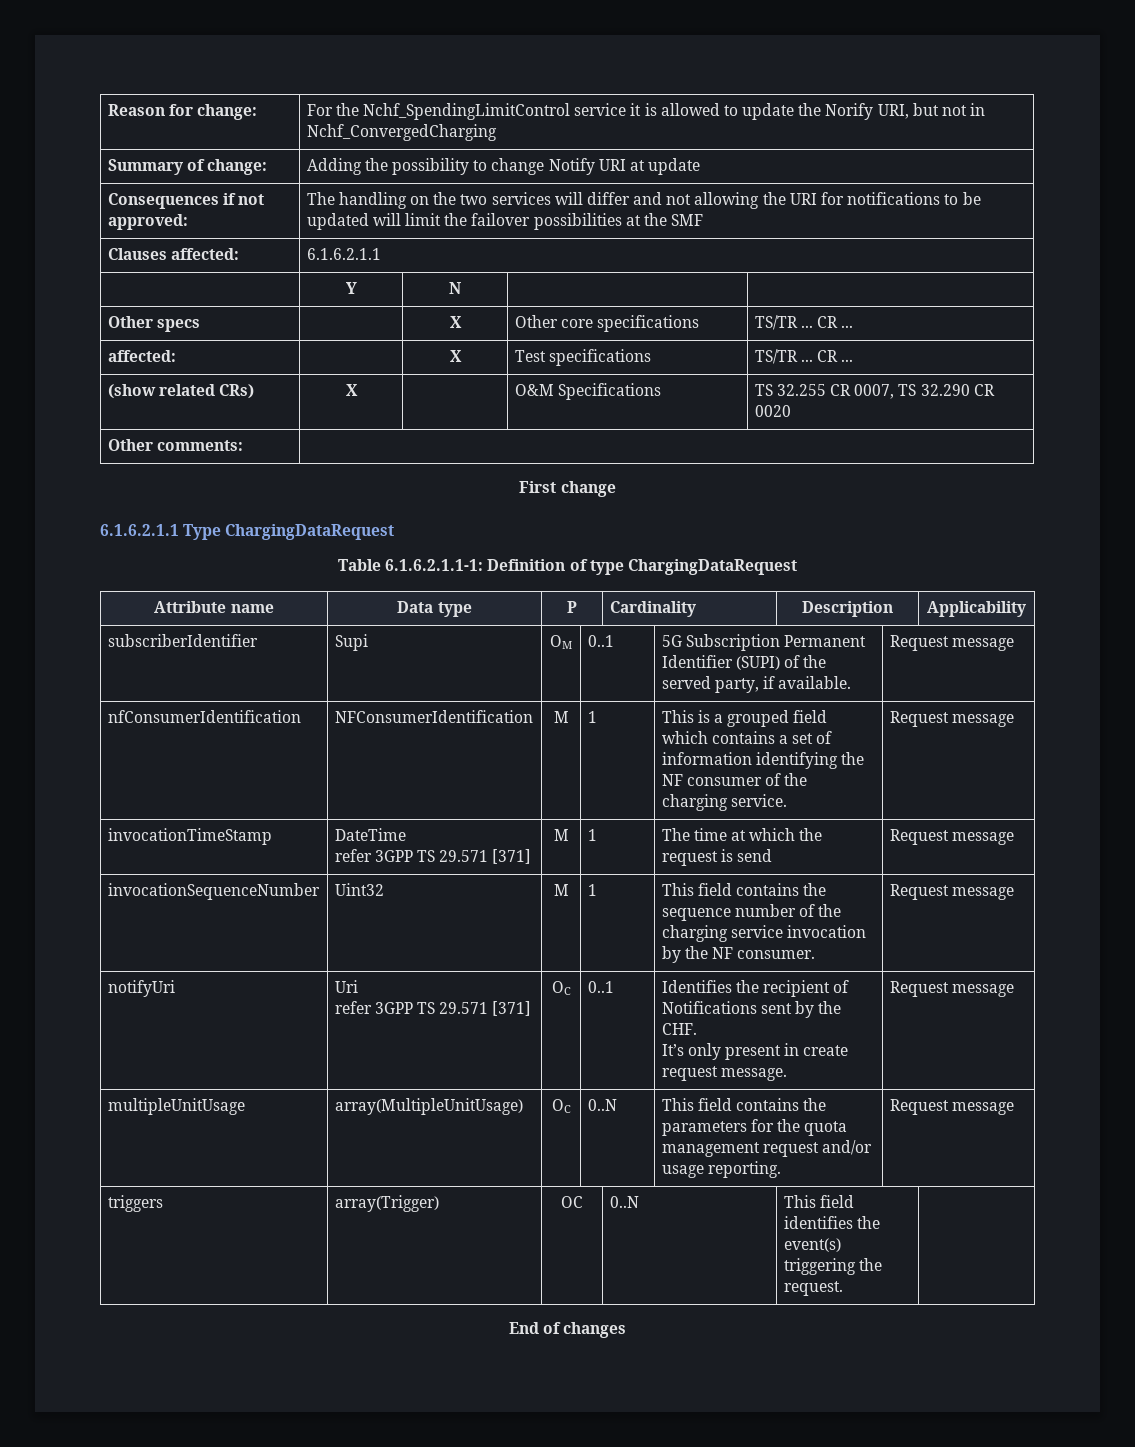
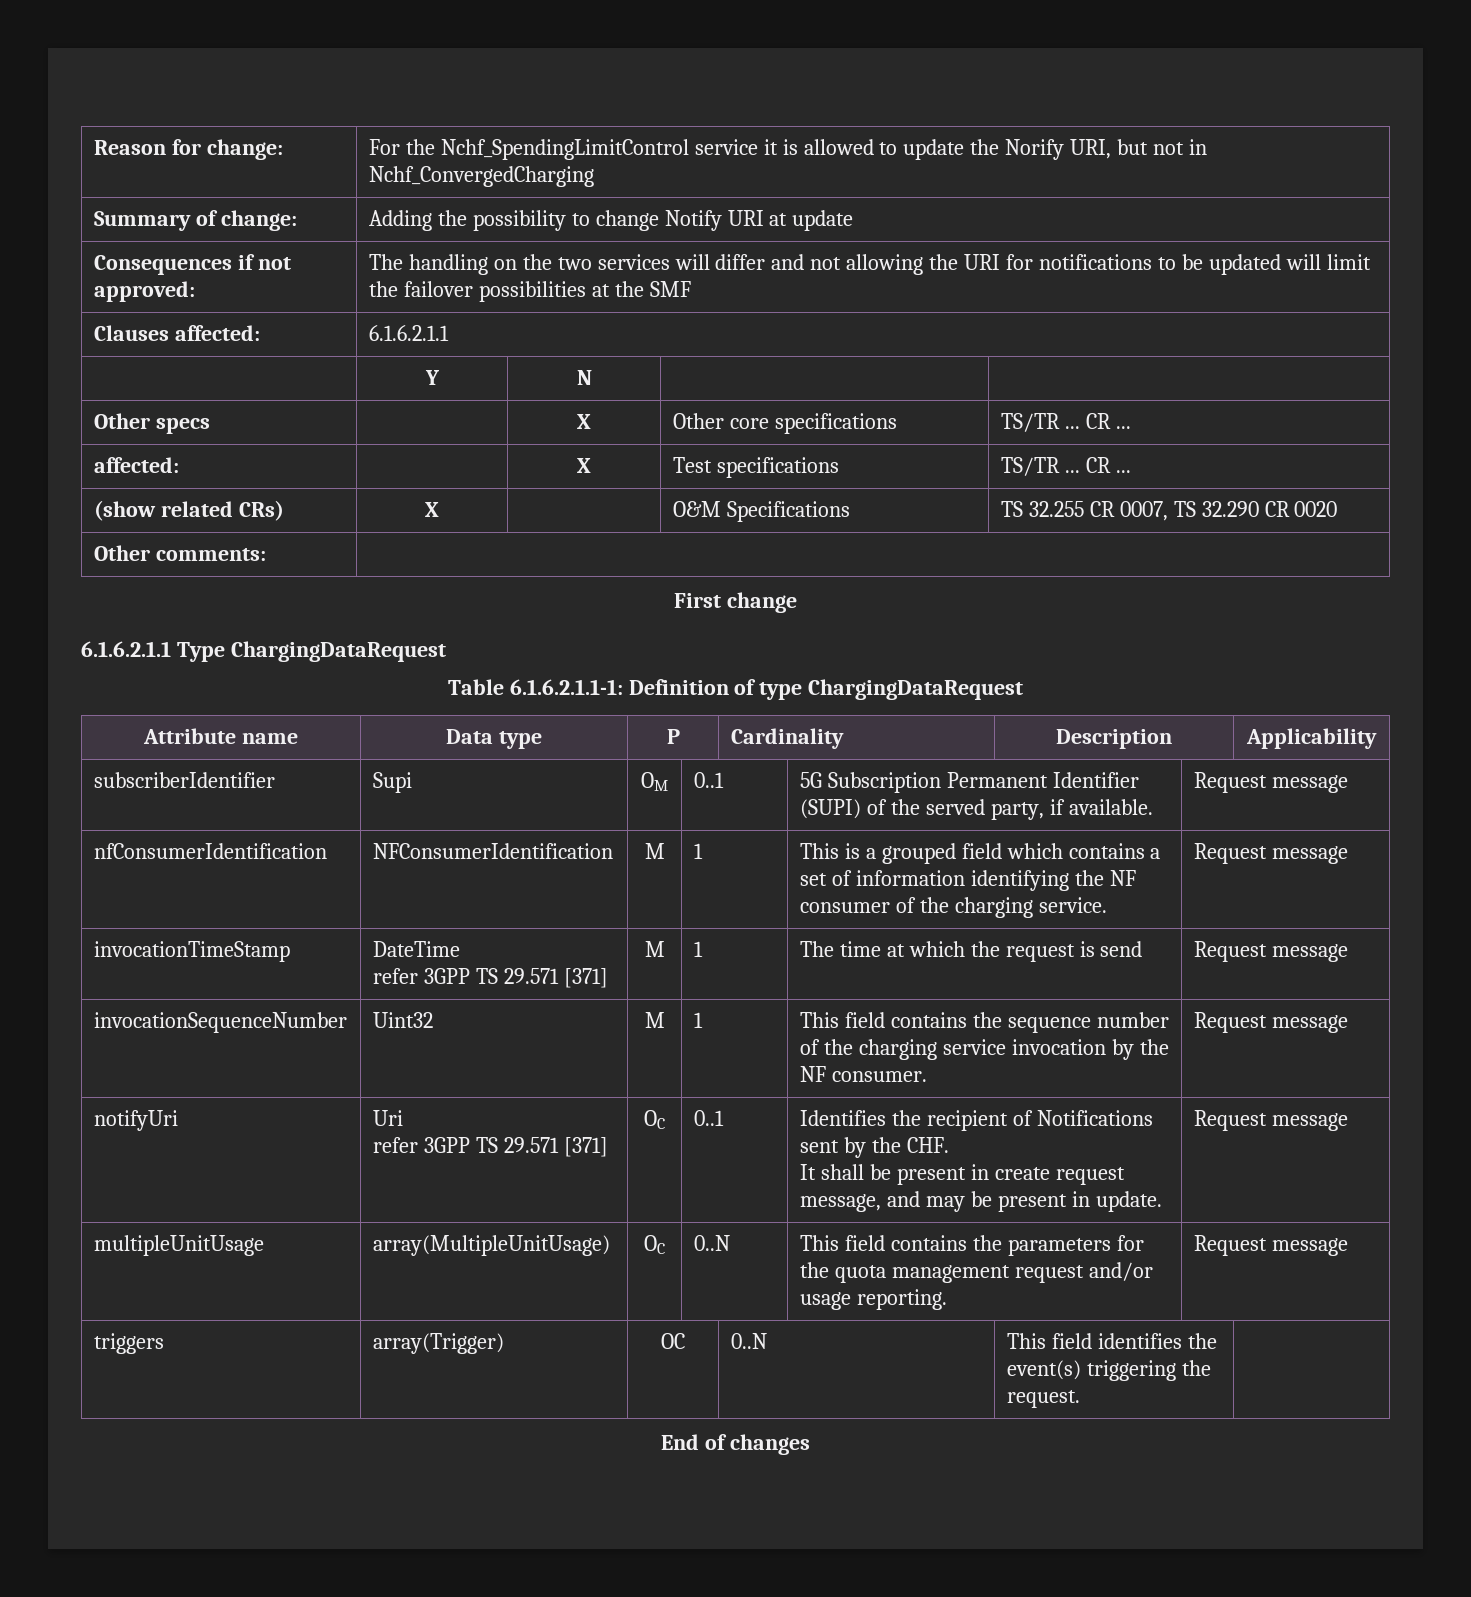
[661,1043,721,1060] It’s only -> [799,1164,891,1180] It shall be
[720,1068,787,1081] message. -> [799,1191,1162,1212] message, and may be present in update.

